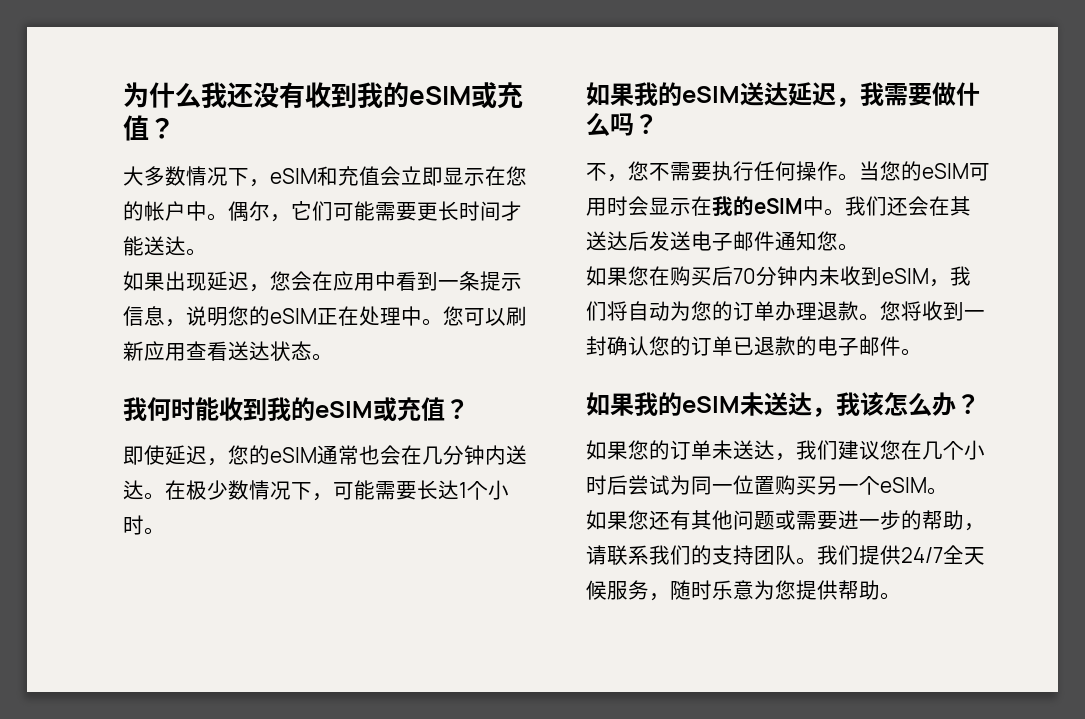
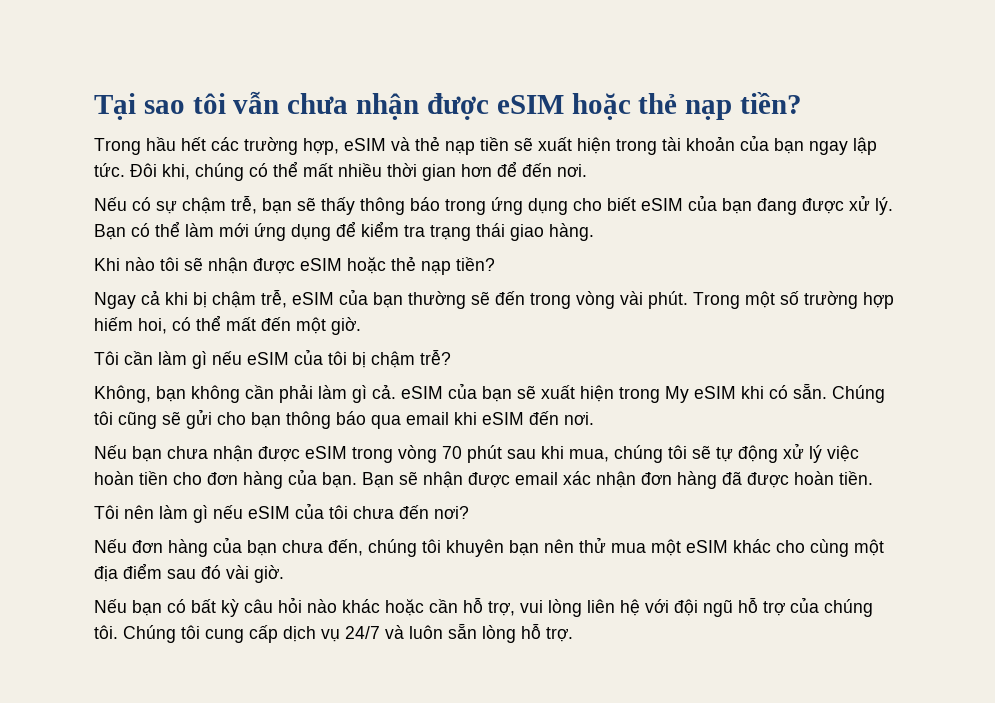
[123,82,523,109] [123,115,175,141] [123,166,527,187] [123,201,522,222] [123,236,207,256] [123,271,522,292] [123,306,527,327] [123,341,333,361] [123,397,469,422] [123,445,527,466] [123,480,509,501] [123,515,165,535] [586,82,980,107] [586,113,658,136] [586,161,990,182] [586,196,971,216] [586,231,859,251] [586,266,971,287] [586,301,985,321] [586,336,922,356] [586,392,980,417] [586,440,985,461] [586,475,948,495] [586,510,985,531] [586,545,985,566] [586,580,901,601] 为什么我还没有收到我的eSIM或充值？ // 大多数情况下，eSIM和充值会立即显示在您的帐户中。偶尔，它们可能需要更长时间才能送达。 // 如果出现延迟，您会在应用中看到一条提示信息，说明您的eSIM正在处理中。您可以刷新应用查看送达状态。 // 我何时能收到我的eSIM或充值？ // 即使延迟，您的eSIM通常也会在几分钟内送达。在极少数情况下，可能需要长达1个小时。 // 如果我的eSIM送达延迟，我需要做什么吗？ // 不，您不需要执行任何操作。当您的eSIM可用时会显示在我的eSIM中。我们还会在其送达后发送电子邮件通知您。 // 如果您在购买后70分钟内未收到eSIM，我们将自动为您的订单办理退款。您将收到一封确认您的订单已退款的电子邮件。 // 如果我的eSIM未送达，我该怎么办？ // 如果您的订单未送达，我们建议您在几个小时后尝试为同一位置购买另一个eSIM。 // 如果您还有其他问题或需要进一步的帮助，请联系我们的支持团队。我们提供24/7全天候服务，随时乐意为您提供帮助。 -> [94,91,803,120] [94,135,877,155] [94,161,587,181] [94,195,893,215] [94,221,594,241] [94,256,495,275] [94,289,894,309] [94,315,361,335] [94,349,451,369] [94,383,885,403] [94,409,594,429] [94,443,859,463] [94,469,873,489] [94,503,469,523] [94,537,884,557] [94,563,284,583] [94,597,873,617] [94,623,573,643] Tại sao tôi vẫn chưa nhận được eSIM hoặc thẻ nạp tiền? // Trong hầu hết các trường hợp, eSIM và thẻ nạp tiền sẽ xuất hiện trong tài khoản của bạn ngay lập tức. Đôi khi, chúng có thể mất nhiều thời gian hơn để đến nơi. // Nếu có sự chậm trễ, bạn sẽ thấy thông báo trong ứng dụng cho biết eSIM của bạn đang được xử lý. Bạn có thể làm mới ứng dụng để kiểm tra trạng thái giao hàng. // Khi nào tôi sẽ nhận được eSIM hoặc thẻ nạp tiền? // Ngay cả khi bị chậm trễ, eSIM của bạn thường sẽ đến trong vòng vài phút. Trong một số trường hợp hiếm hoi, có thể mất đến một giờ. // Tôi cần làm gì nếu eSIM của tôi bị chậm trễ? // Không, bạn không cần phải làm gì cả. eSIM của bạn sẽ xuất hiện trong My eSIM khi có sẵn. Chúng tôi cũng sẽ gửi cho bạn thông báo qua email khi eSIM đến nơi. // Nếu bạn chưa nhận được eSIM trong vòng 70 phút sau khi mua, chúng tôi sẽ tự động xử lý việc hoàn tiền cho đơn hàng của bạn. Bạn sẽ nhận được email xác nhận đơn hàng đã được hoàn tiền. // Tôi nên làm gì nếu eSIM của tôi chưa đến nơi? // Nếu đơn hàng của bạn chưa đến, chúng tôi khuyên bạn nên thử mua một eSIM khác cho cùng một địa điểm sau đó vài giờ. // Nếu bạn có bất kỳ câu hỏi nào khác hoặc cần hỗ trợ, vui lòng liên hệ với đội ngũ hỗ trợ của chúng tôi. Chúng tôi cung cấp dịch vụ 24/7 và luôn sẵn lòng hỗ trợ.

